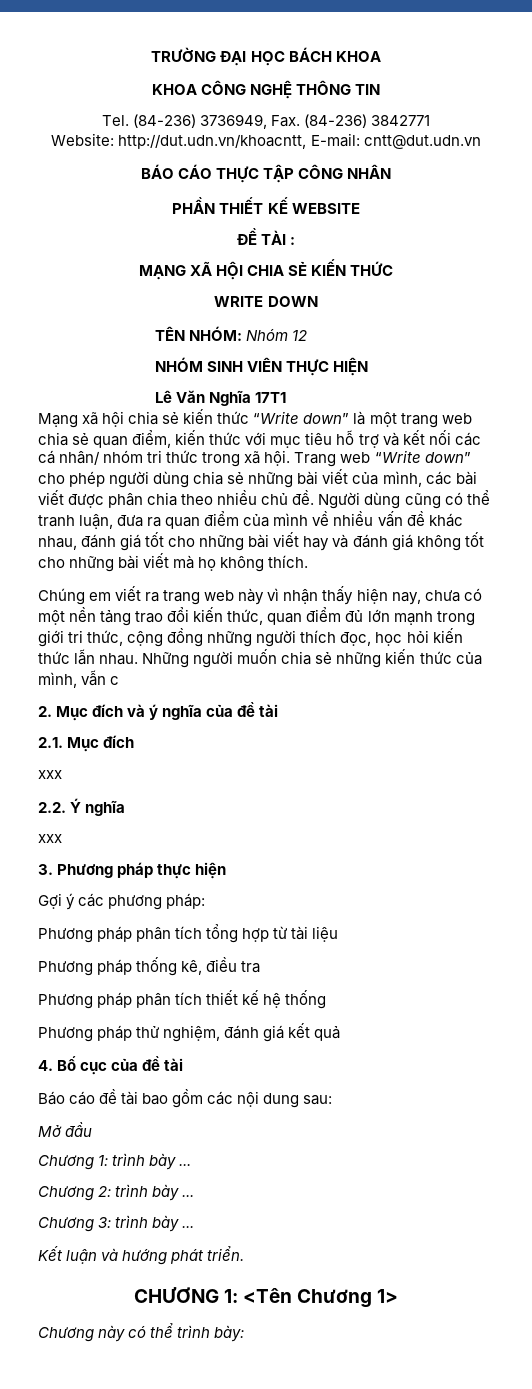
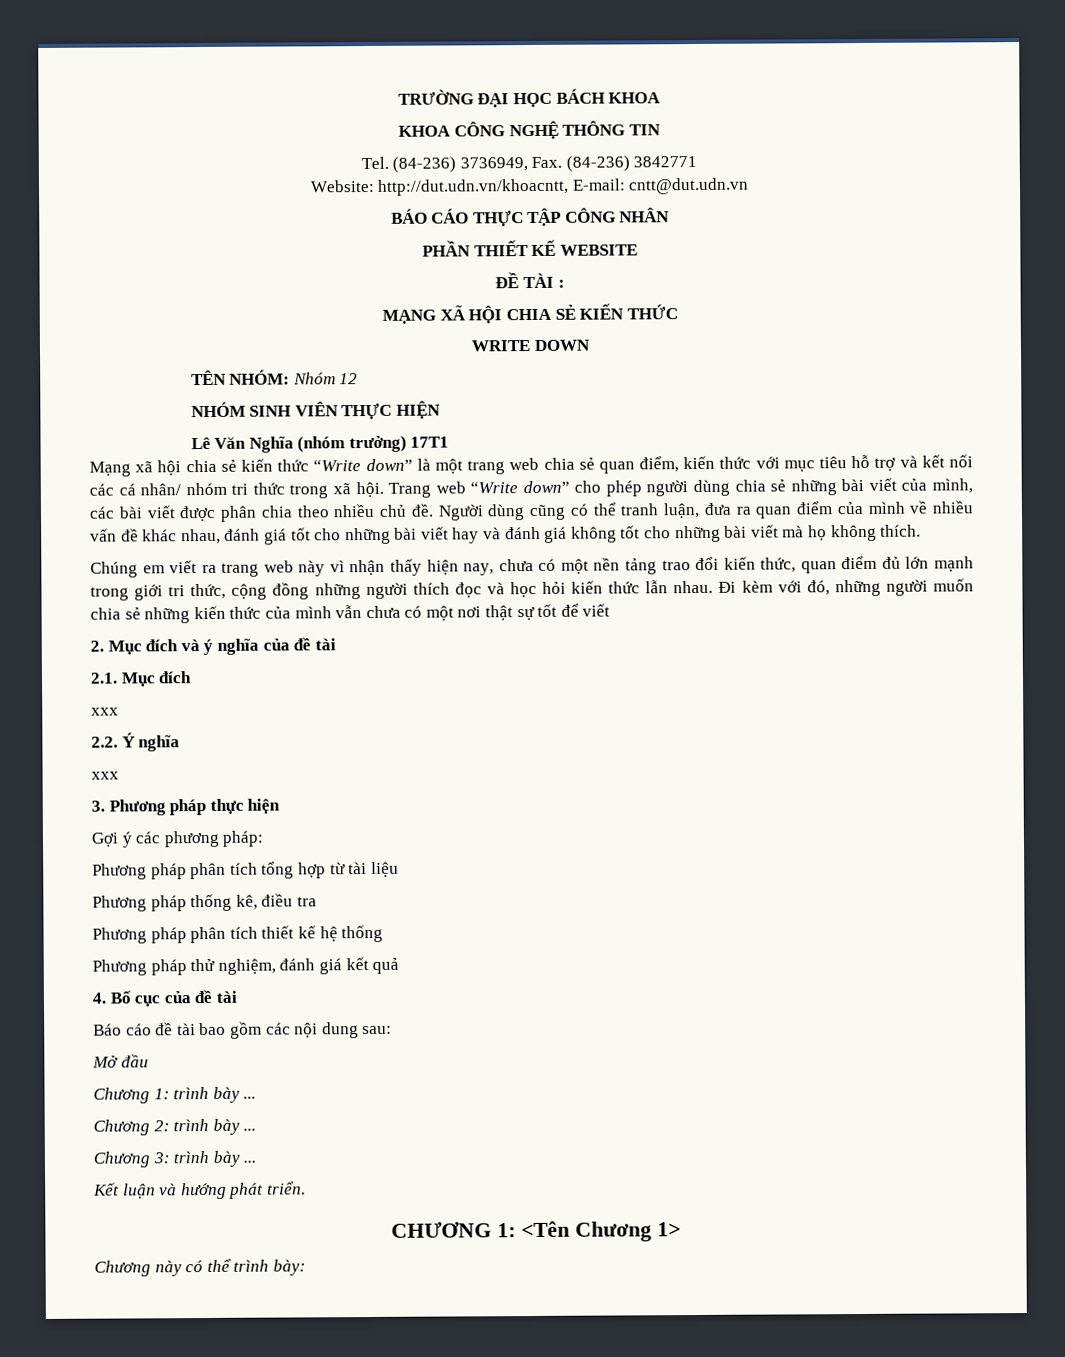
(251, 398) none -> [297,435,407,453] (nhóm trưởng)
[340,632,372,646] đọc, -> [454,582,505,598] đọc và
[142,652,190,668] Những -> [718,579,881,597] Đi kèm với đó, những
[38,670,120,688] mình, vẫn c -> [294,603,611,621] mình vẫn chưa có một nơi thật sự tốt để viết

